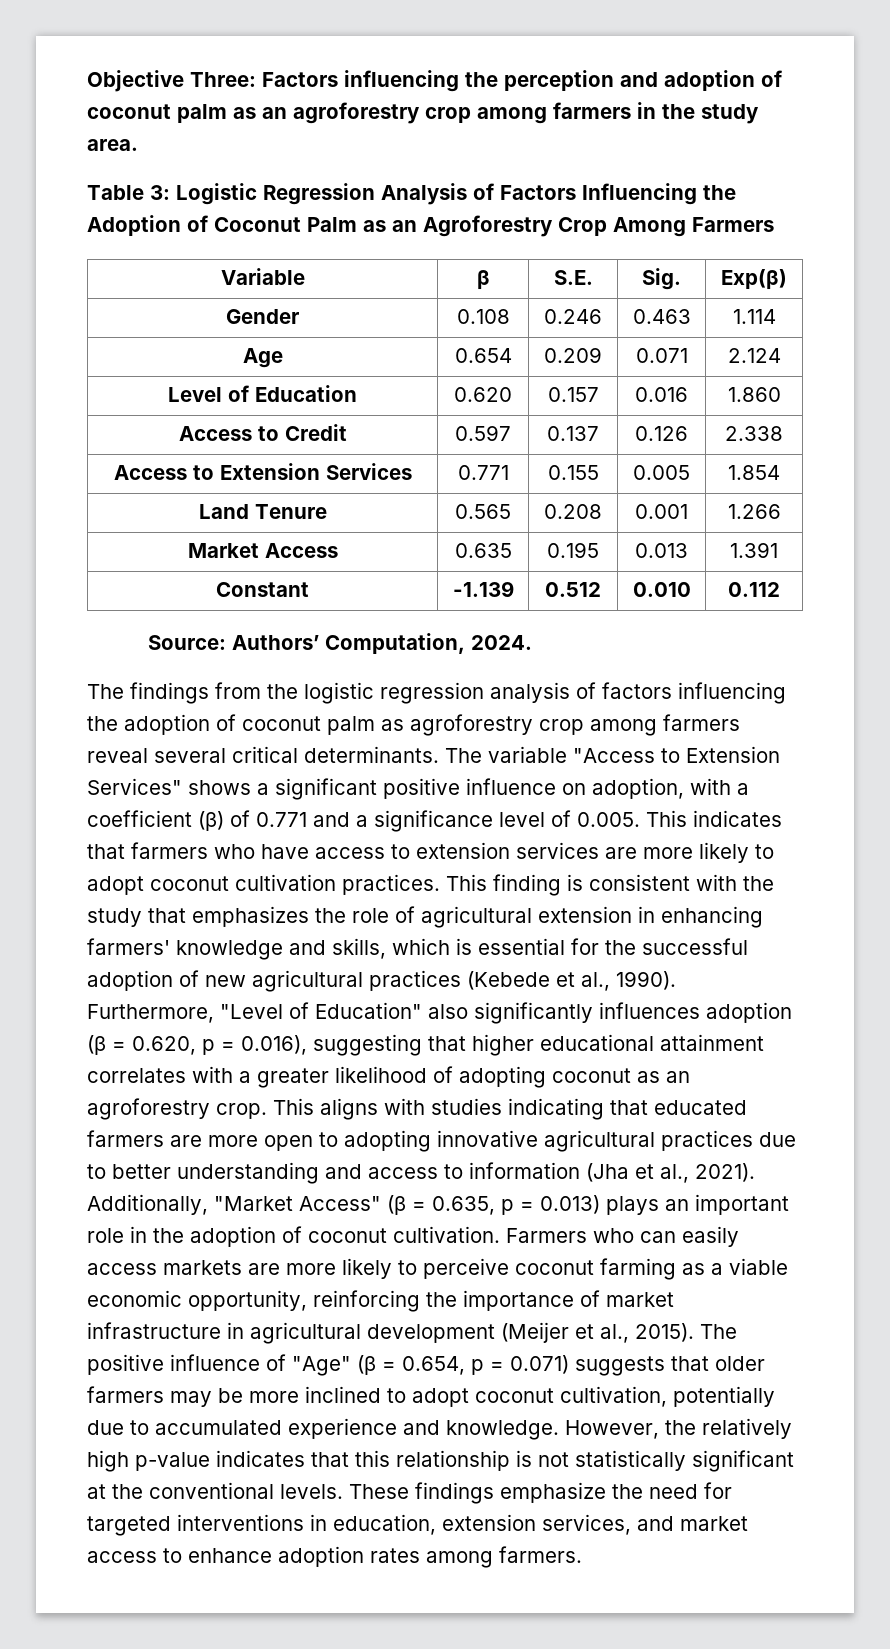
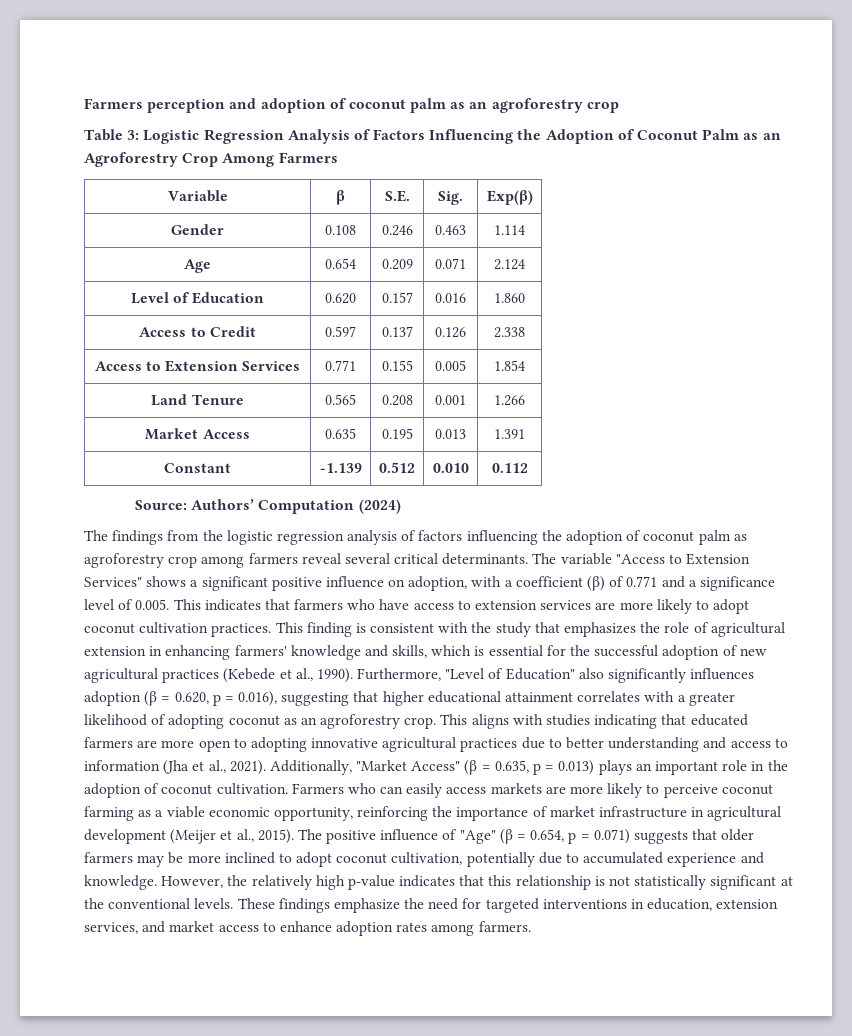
[87,70,498,92] Objective Three: Factors influencing the -> [84,98,143,109] Farmers
[477,102,759,124] [87,139,138,151] among farmers in the study area. -> (619, 107) none
[325,633,533,654] Computation, 2024. -> [258,499,401,514] Computation (2024)

